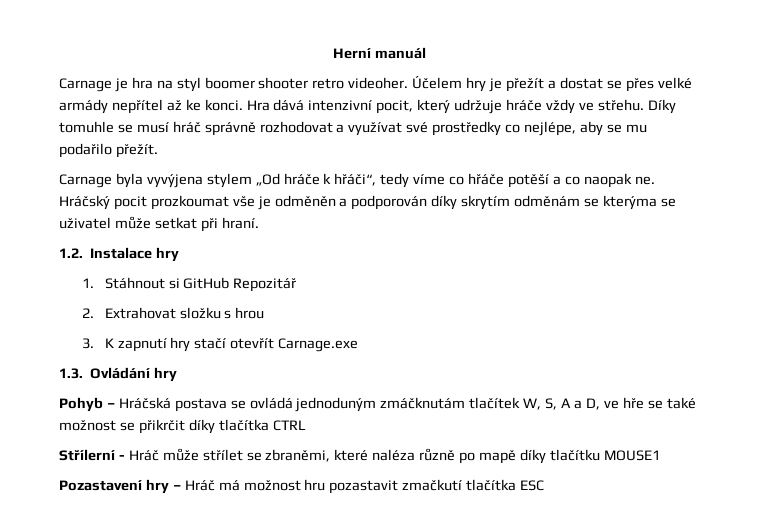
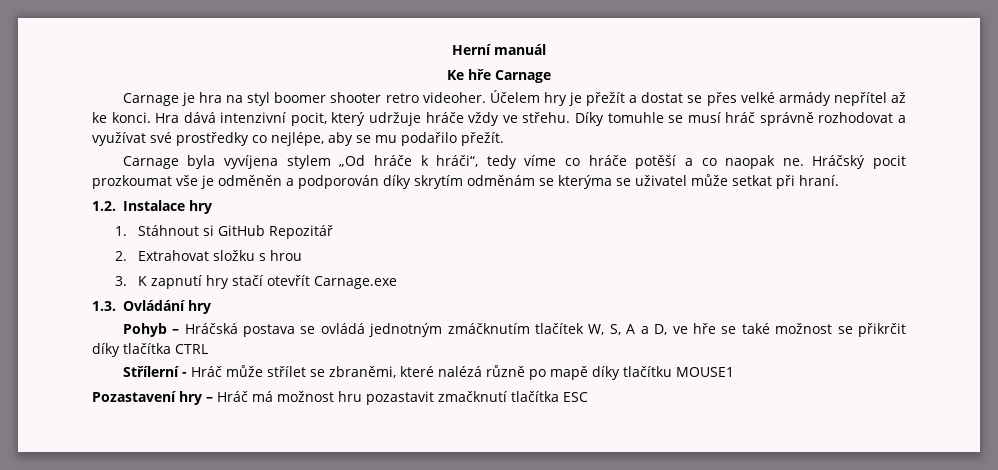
(426, 53) none -> [447,69,551,83] // Ke hře Carnage
[146,174,203,188] vyvýjena -> [224,155,279,169] vyvíjena
[334,173,377,186] hřáči“, -> [436,155,479,167] hráči“,
[468,173,505,185] hřáče -> [588,155,627,166] hráče
[295,397,466,412] jednoduným zmáčknutám -> [369,323,530,337] jednotným zmáčknutím
[372,449,416,461] naléza -> [437,366,482,377] nalézá
[402,479,464,491] zmačkutí -> [438,391,507,402] zmačknutí

